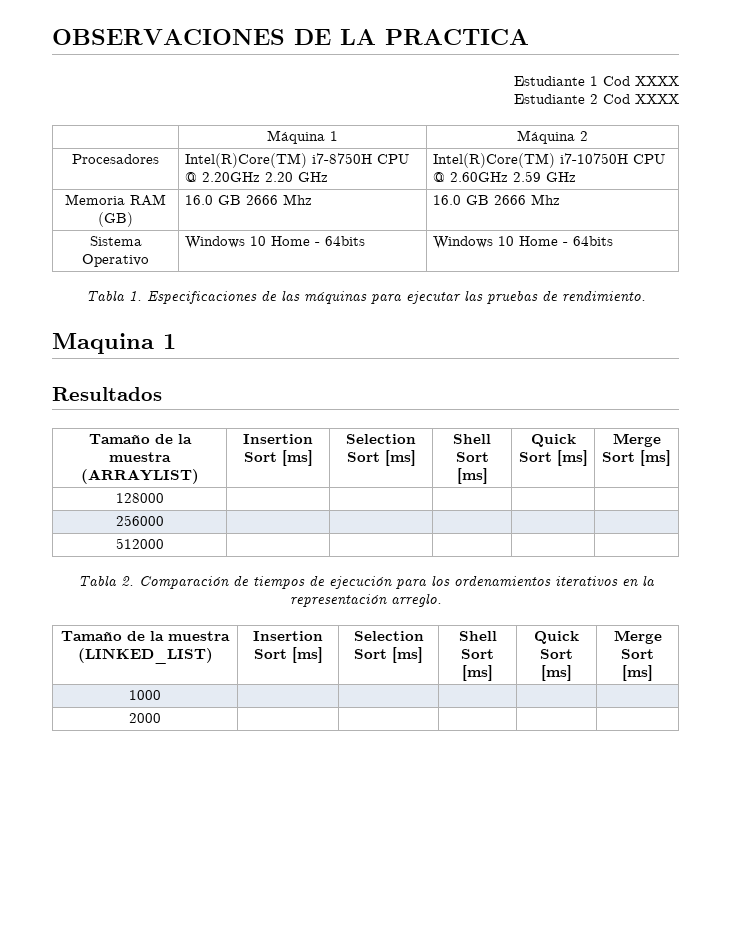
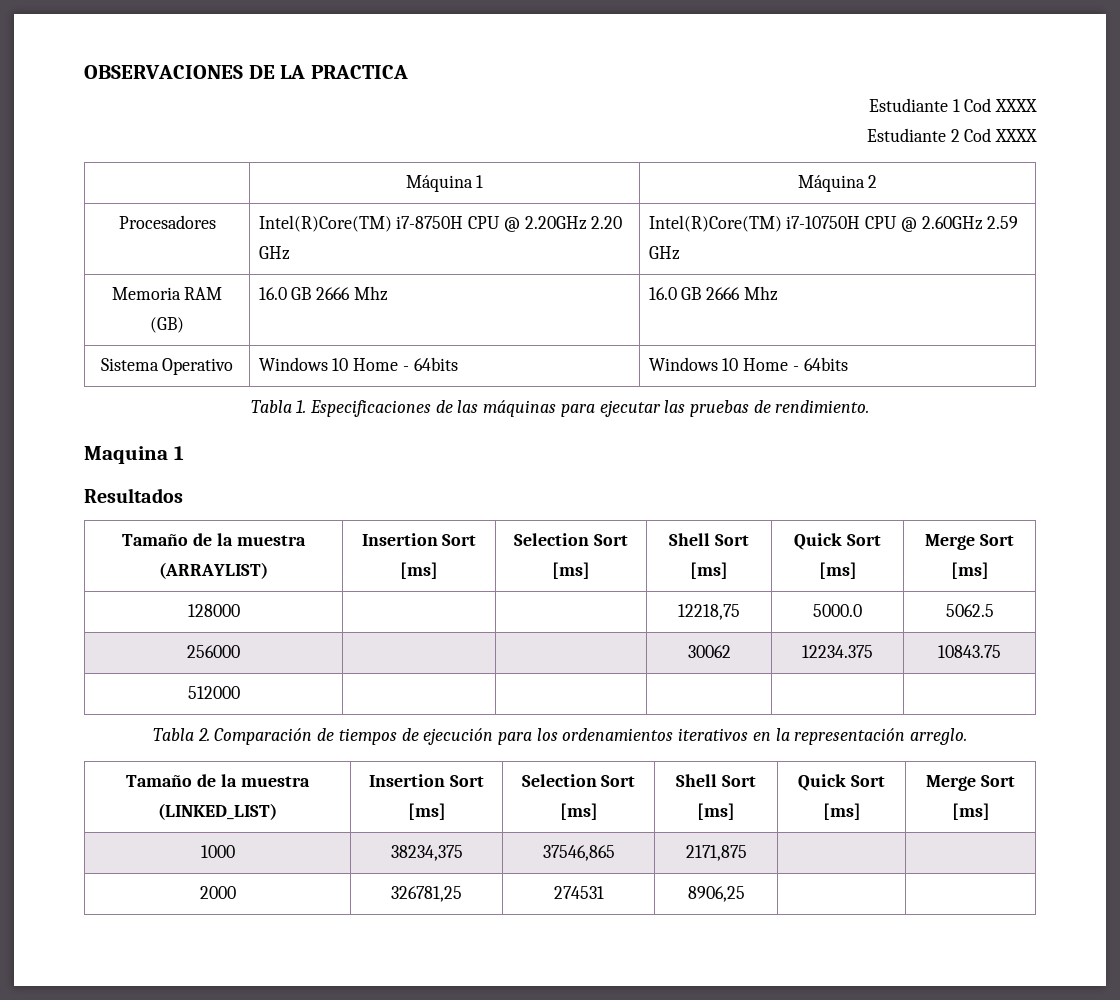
[115,515,164,526] | | // 256000 | | | | | -> [678,604,740,620] [813,604,862,617] [945,604,994,617] [187,645,240,658] [687,645,731,658] [802,645,873,658] [938,645,1001,658] 12218,75 | 5000.0 | 5062.5 // 256000 | | | 30062 | 12234.375 | 10843.75
[129,713,161,723] | | | | // 2000 | | | -> [390,845,463,861] [542,845,615,861] [685,845,747,861] [199,886,236,899] [391,886,462,902] [553,886,604,899] [687,886,745,902] 38234,375 | 37546,865 | 2171,875 | | // 2000 | 326781,25 | 274531 | 8906,25

